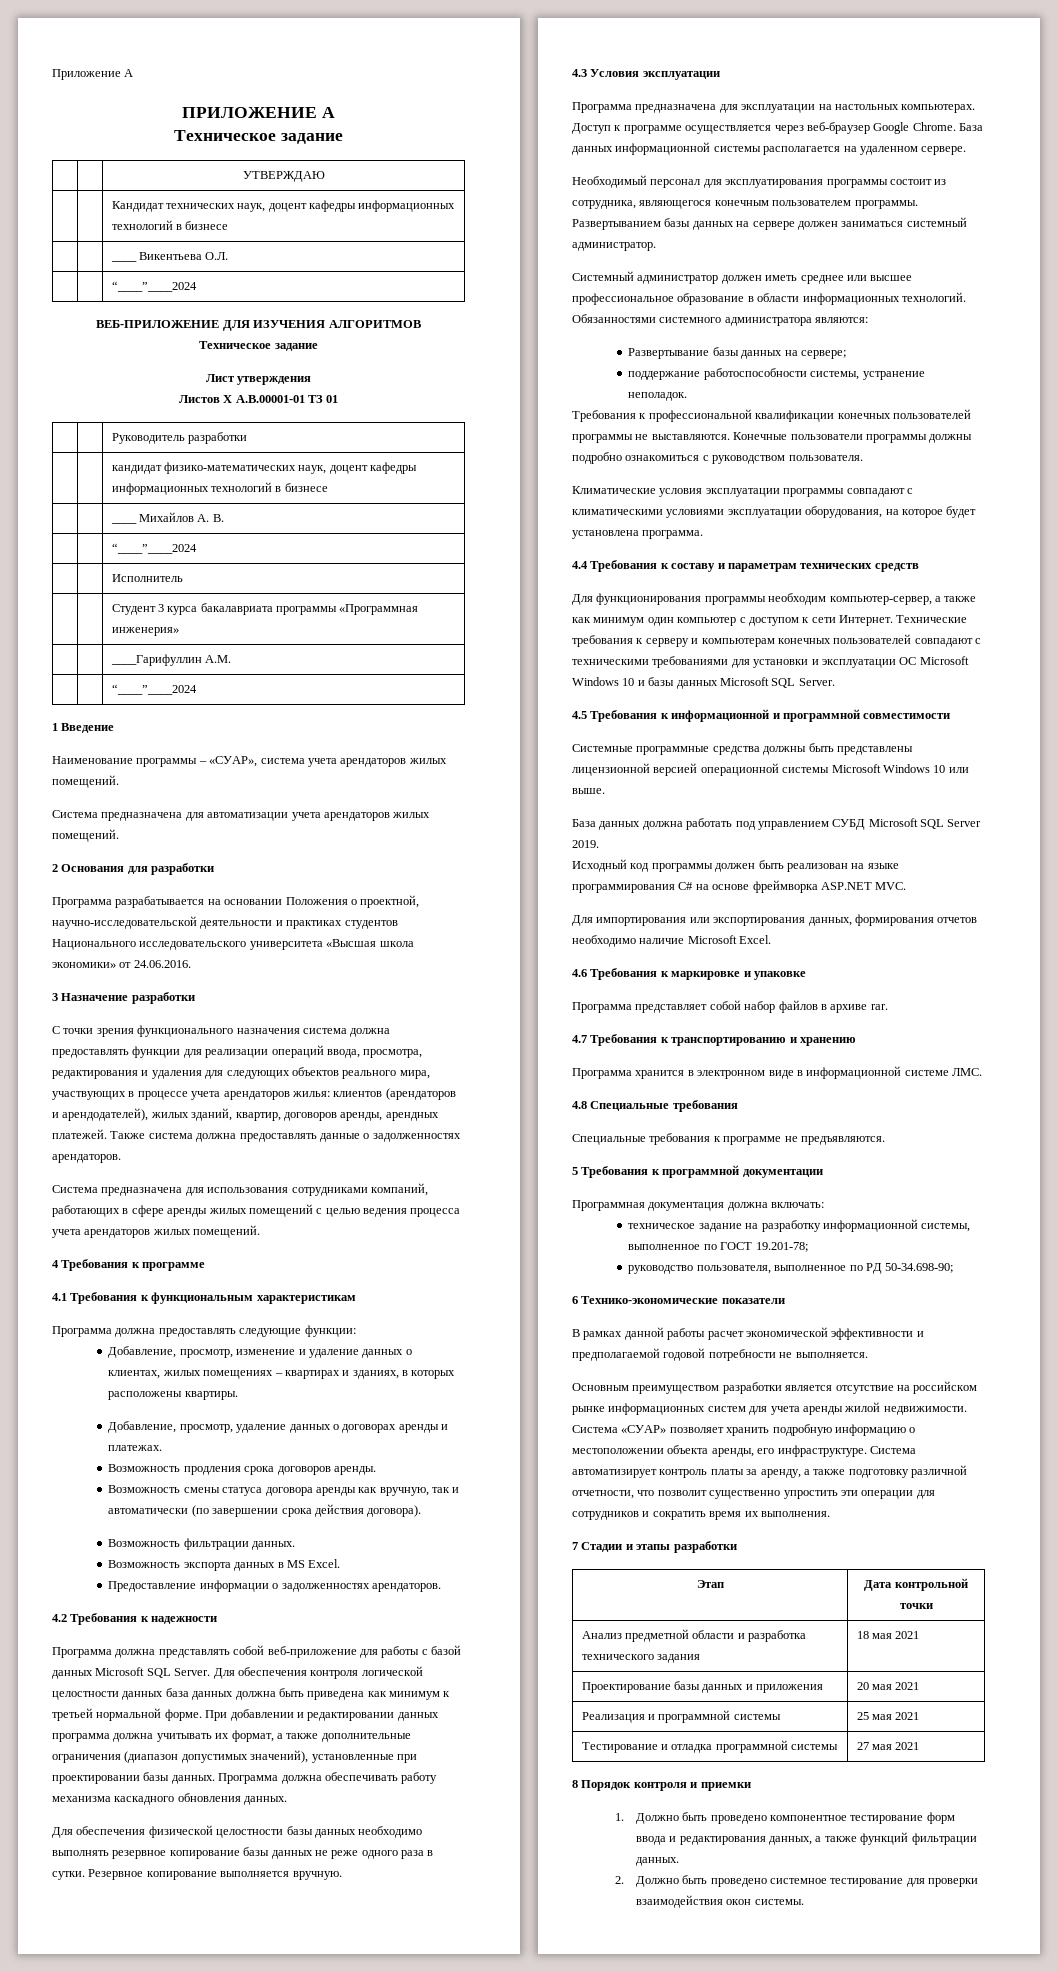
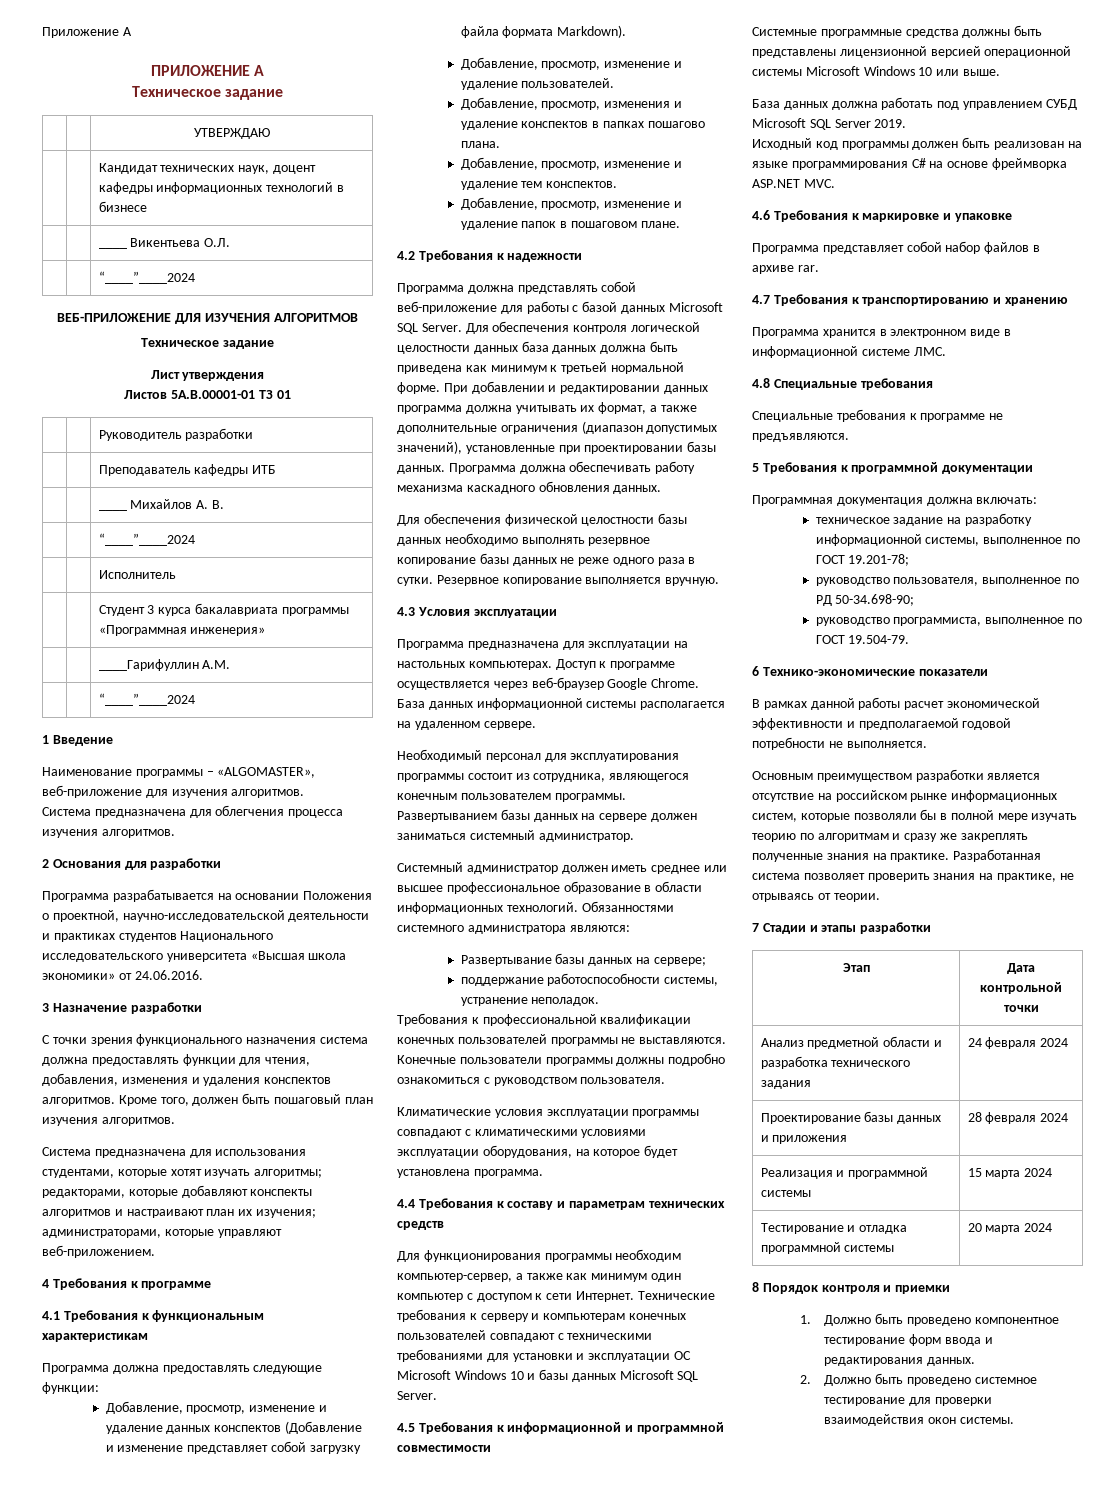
[223,395,305,403] Х А.В.00001-01 -> [171,390,256,399] 5А.В.00001-01
[111,462,418,474] [111,482,328,495] кандидат физико-математических наук, доцент кафедры информационных технологий в бизнесе -> [98,464,277,476] Преподаватель кафедры ИТБ
[209,756,447,767] [52,775,119,788] [52,810,431,821] [52,829,119,842] «СУАР», система учета арендаторов жилых помещений. // Система предназначена для автоматизации учета арендаторов жилых помещений. -> [217,767,316,778] [42,785,305,798] [42,805,344,818] [42,829,175,838] «ALGOMASTER», веб-приложение для изучения алгоритмов. // Система предназначена для облегчения процесса изучения алгоритмов.
[205,1045,423,1058] [52,1067,430,1079] [52,1088,456,1100] [52,1108,439,1121] [52,1129,461,1142] [52,1154,121,1163] [52,1183,428,1196] [52,1204,461,1217] [52,1225,261,1238] реализации операций ввода, просмотра, редактирования и удаления для следующих объектов реального мира, участвующих в процессе учета арендаторов жилья: клиентов (арендаторов и арендодателей), жилых зданий, квартир, договоров аренды, арендных платежей. Также система должна предоставлять данные о задолженностях арендаторов. // Система предназначена для использования сотрудниками компаний, работающих в сфере аренды жилых помещений с целью ведения процесса учета арендаторов жилых помещений. -> [265,1057,311,1066] [42,1073,332,1086] [42,1093,373,1106] [42,1117,175,1126] [42,1147,307,1158] [42,1169,323,1178] [42,1185,313,1198] [42,1209,316,1218] [42,1229,282,1238] [42,1245,155,1258] чтения, добавления, изменения и удаления конспектов алгоритмов. Кроме того, должен быть пошаговый план изучения алгоритмов. // Система предназначена для использования студентами, которые хотят изучать алгоритмы; редакторами, которые добавляют конспекты алгоритмов и настраивают план их изучения; администраторами, которые управляют веб-приложением.
[405,1349,412,1355] [108,1370,456,1379] [108,1391,238,1400] [108,1421,449,1433] [108,1445,163,1451] [108,1464,376,1475] [108,1485,460,1496] [108,1504,422,1517] [108,1538,296,1550] [108,1559,341,1571] [108,1580,441,1592] о клиентах, жилых помещениях – квартирах и зданиях, в которых расположены квартиры. // Добавление, просмотр, удаление данных о договорах аренды и платежах. // Возможность продления срока договоров аренды. // Возможность смены статуса договора аренды как вручную, так и автоматически (по завершении срока действия договора). // Возможность фильтрации данных. // Возможность экспорта данных в MS Excel. // Предоставление информации о задолженностях арендаторов. -> [214,1421,362,1434] [105,1441,361,1454] [460,25,627,38] [460,57,682,70] [460,78,615,90] [460,97,682,110] [460,121,705,130] [460,141,500,148] [460,157,682,170] [460,181,618,190] [460,197,682,210] [460,221,680,230] конспектов (Добавление и изменение представляет собой загрузку файла формата Markdown). // Добавление, просмотр, изменение и удаление пользователей. // Добавление, просмотр, изменения и удаление конспектов в папках пошагово плана. // Добавление, просмотр, изменение и удаление тем конспектов. // Добавление, просмотр, изменение и удаление папок в пошаговом плане.
[572,914,978,926] [572,935,772,947] // Для импортирования или экспортирования данных, формирования отчетов необходимо наличие Microsoft Excel. -> (835, 183) none
(954, 1268) none -> [815,617,1082,626] [815,635,910,644] // руководство программиста, выполненное по ГОСТ 19.504-79.
[707,1402,967,1415] [572,1424,916,1436] [572,1445,916,1457] [572,1465,967,1478] [572,1490,935,1499] [572,1511,830,1520] систем для учета аренды жилой недвижимости. Система «СУАР» позволяет хранить подробную информацию о местоположении объекта аренды, его инфраструктуре. Система автоматизирует контроль платы за аренду, а также подготовку различной отчетности, что позволит существенно упростить эти операции для сотрудников и сократить время их выполнения. -> [752,809,1078,822] [752,833,1028,842] [752,849,1042,862] [752,873,1074,882] [752,893,880,902] систем, которые позволяли бы в полной мере изучать теорию по алгоритмам и сразу же закреплять полученные знания на практике. Разработанная система позволяет проверить знания на практике, не отрываясь от теории.
[856,1631,920,1639] 18 мая 2021 -> [967,1037,1069,1049] 24 февраля 2024
[856,1682,920,1690] 20 мая 2021 -> [967,1112,1069,1124] 28 февраля 2024
[856,1712,920,1720] 25 мая 2021 -> [967,1168,1053,1179] 15 марта 2024
[856,1742,920,1750] 27 мая 2021 -> [967,1223,1053,1234] 20 марта 2024
[769,1832,977,1845] данных, а также функций фильтрации -> (924, 1361) none

